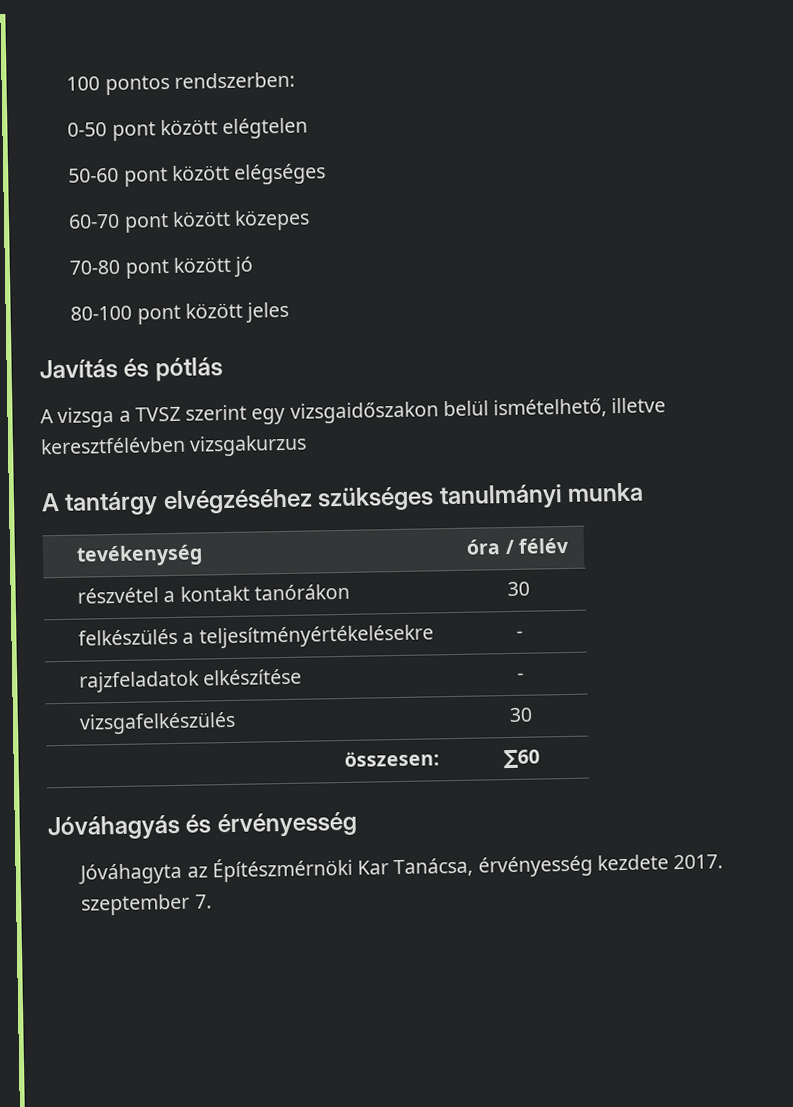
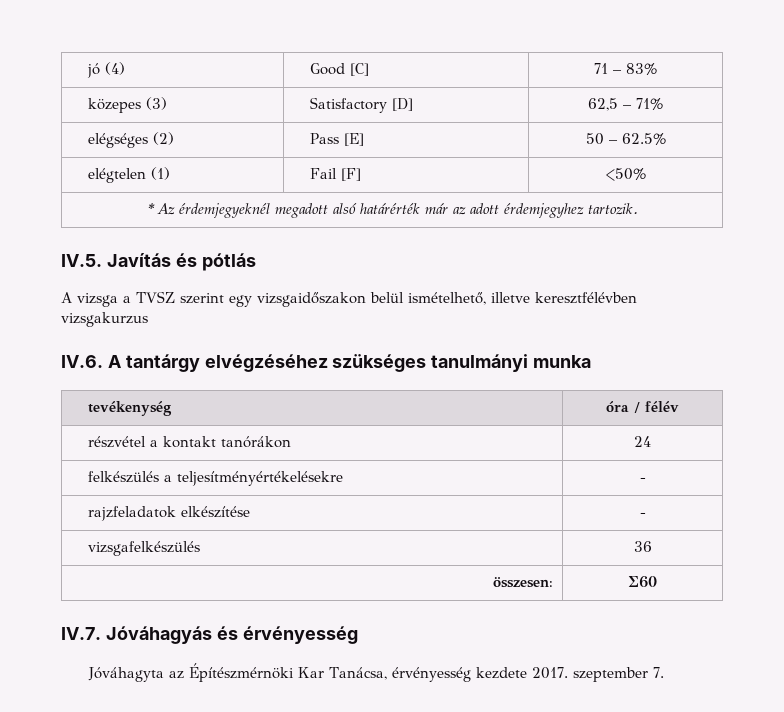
[66,71,295,96] [67,117,309,142] [68,163,327,187] [68,209,311,233] [69,256,255,279] [70,301,290,325] 100 pontos rendszerben: // 0-50 pont között elégtelen // 50-60 pont között elégséges // 60-70 pont között közepes // 70-80 pont között jó // 80-100 pont között jeles // -> [87,62,126,78] [310,63,370,76] [594,63,657,75] [88,97,168,113] [310,97,414,113] [588,98,663,111] [88,132,175,148] [310,133,365,146] [585,133,666,145] [88,167,171,183] [310,168,362,181] [605,168,646,181] [146,203,638,218] [61,254,102,267] jó (4) | Good [C] | 71 – 83% // közepes (3) | Satisfactory [D] | 62,5 – 71% // elégséges (2) | Pass [E] | 50 – 62.5% // elégtelen (1) | Fail [F] | <50% // * Az érdemjegyeknél megadott alsó határérték már az adott érdemjegyhez tartozik. // IV.5.
(308, 445) none -> [61,355,103,368] IV.6.
[506,581,530,597] 30 -> [634,436,651,447] 24
[508,707,533,723] 30 -> [633,541,652,552] 36
(540, 759) none -> [61,627,101,640] IV.7.

